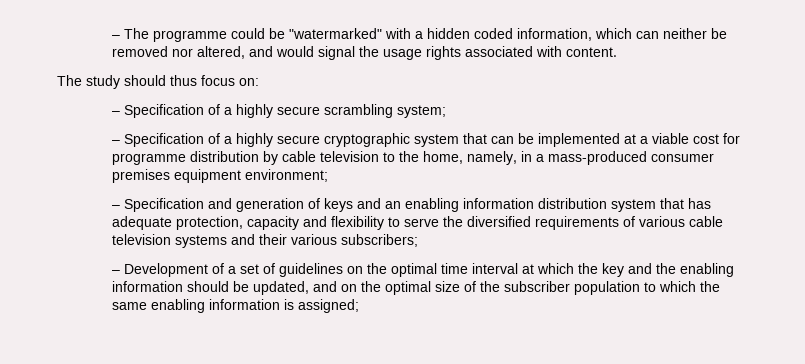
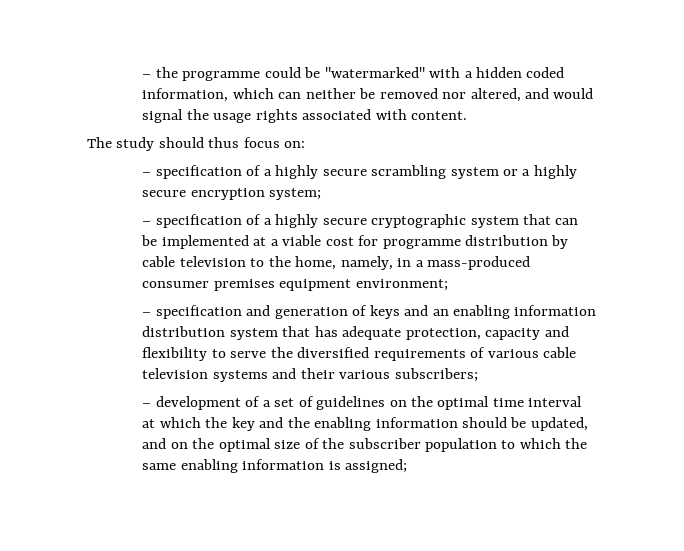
[112,28,150,39] – The -> [142,67,178,78] – the
[124,104,205,118] Specification -> [155,165,242,179] specification
(394, 111) none -> [450,165,577,179] [142,188,265,200] system or a highly secure encryption
[124,133,205,147] Specification -> [155,214,242,228] specification
[124,198,205,212] Specification -> [155,305,242,319] specification
[124,263,209,277] Development -> [155,396,241,410] development

